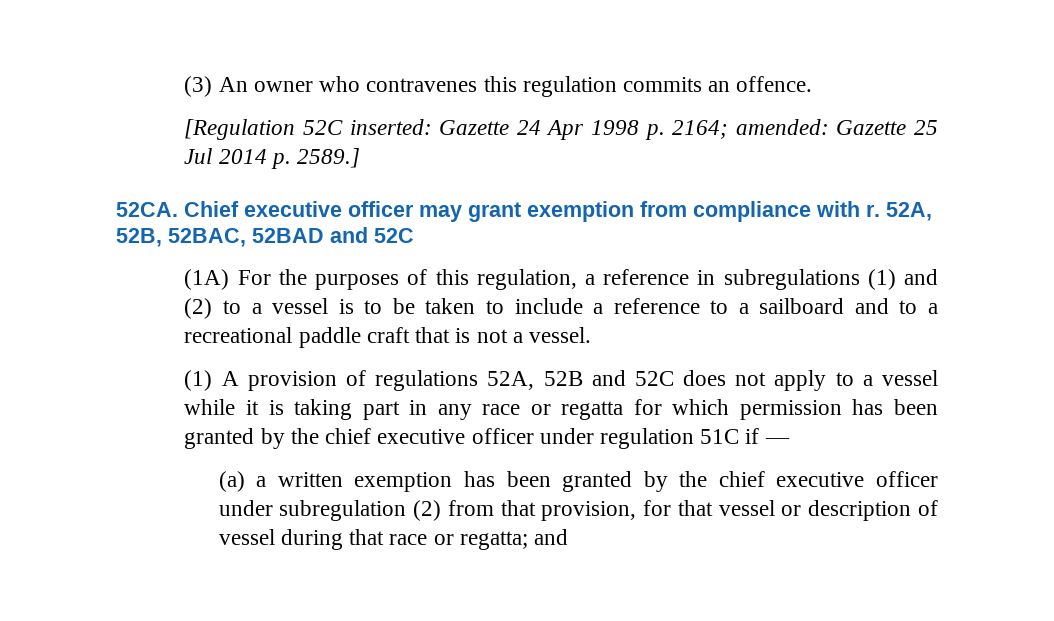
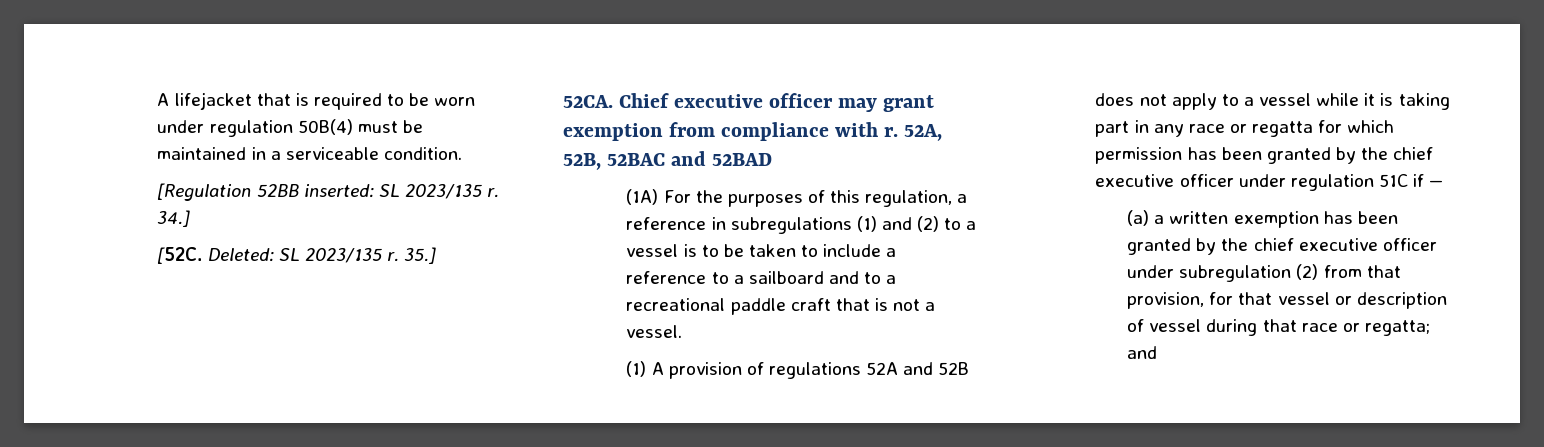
[184,76,813,97] [184,119,938,140] [184,148,361,169] (3) An owner who contravenes this regulation commits an offence. // [Regulation 52C inserted: Gazette 24 Apr 1998 p. 2164; amended: Gazette 25 Jul 2014 p. 2589.] -> [157,92,476,110] [157,119,423,137] [157,147,462,160] [157,183,500,201] [157,210,191,227] [157,247,437,264] A lifejacket that is required to be worn under regulation 50B(4) must be maintained in a serviceable condition. // [Regulation 52BB inserted: SL 2023/135 r. 34.] // [52C. Deleted: SL 2023/135 r. 35.]
[168,228,246,247] 52BAC, -> [607,151,707,166] 52BAC and
[330,227,414,243] and 52C -> (773, 159) none
[487,370,674,390] 52A, 52B and 52C -> [866,362,970,375] 52A and 52B

